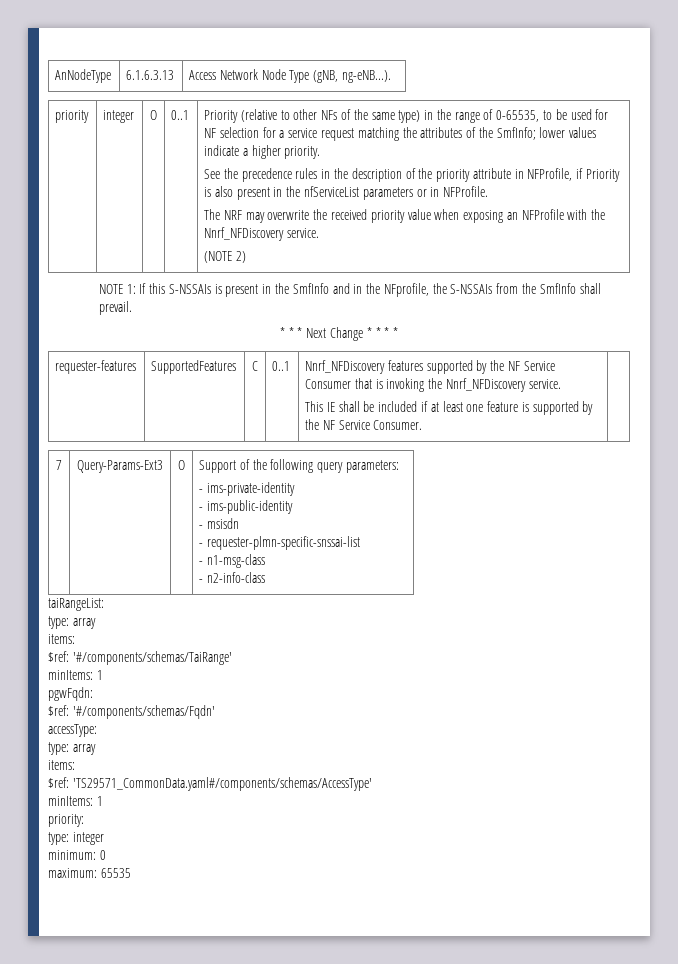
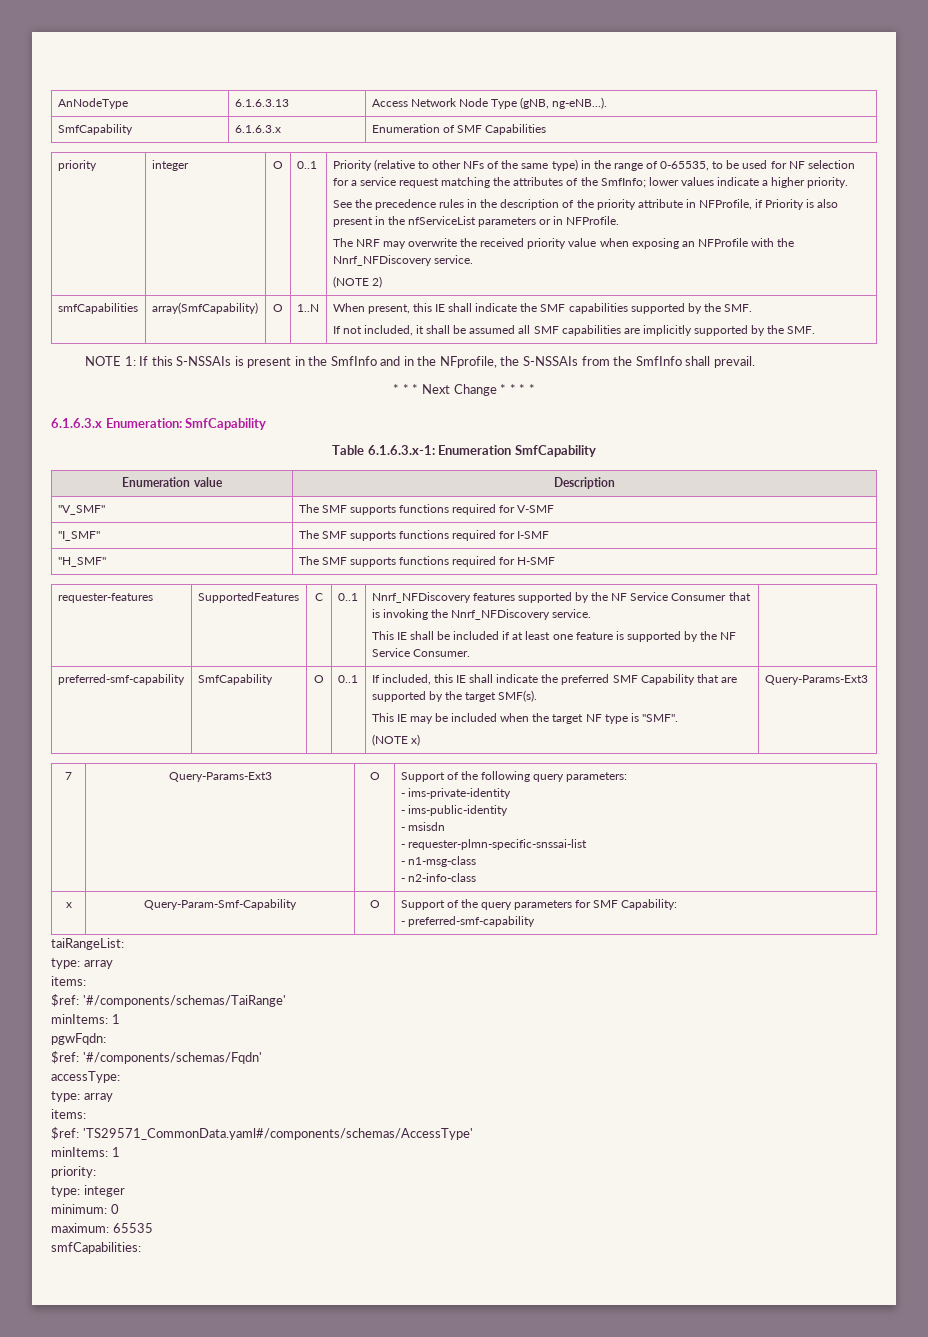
(392, 76) none -> [57,124,133,135] [234,125,281,133] [371,124,547,135] // SmfCapability | 6.1.6.3.x | Enumeration of SMF Capabilities
(246, 257) none -> [57,303,138,314] [151,302,258,314] [273,304,283,312] [296,304,319,312] [332,303,752,314] [332,325,816,336] // smfCapabilities | array(SmfCapability) | O | 1..N | When present, this IE shall indicate the SMF capabilities supported by the SMF. // If not included, it shall be assumed all SMF capabilities are implicitly supported by the SMF.
(399, 332) none -> [51,418,267,430] [332,445,596,457] [122,477,223,487] [554,477,615,489] [57,505,105,515] [298,504,555,515] [57,531,100,541] [298,530,550,541] [57,557,106,567] [298,556,556,567] // 6.1.6.3.x Enumeration: SmfCapability // Table 6.1.6.3.x-1: Enumeration SmfCapability // Enumeration value | Description // "V_SMF" | The SMF supports functions required for V-SMF // "I_SMF" | The SMF supports functions required for I-SMF // "H_SMF" | The SMF supports functions required for H-SMF
(423, 425) none -> [57,674,185,685] [197,674,273,685] [314,675,324,683] [337,675,358,683] [371,674,737,685] [371,690,538,702] [371,713,678,724] [371,734,420,746] [764,675,868,685] // preferred-smf-capability | SmfCapability | O | 0..1 | If included, this IE shall indicate the preferred SMF Capability that are supported by the target SMF(s). // This IE may be included when the target NF type is "SMF". // (NOTE x) | Query-Params-Ext3
(265, 577) none -> [65,902,72,908] [144,899,297,910] [369,900,380,908] [400,899,678,910] [400,916,535,927] // x | Query-Param-Smf-Capability | O | Support of the query parameters for SMF Capability: // - preferred-smf-capability
(131, 873) none -> [51,1242,141,1254] // smfCapabilities:

